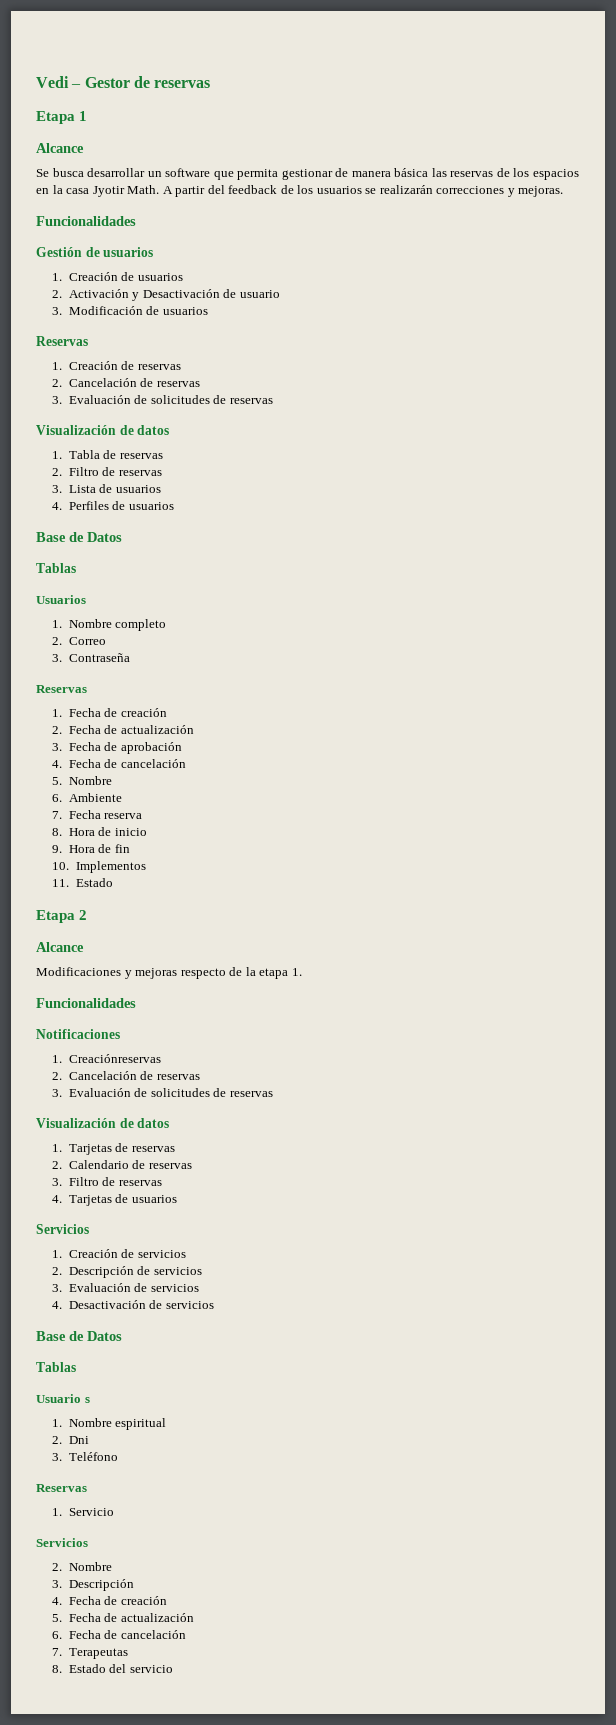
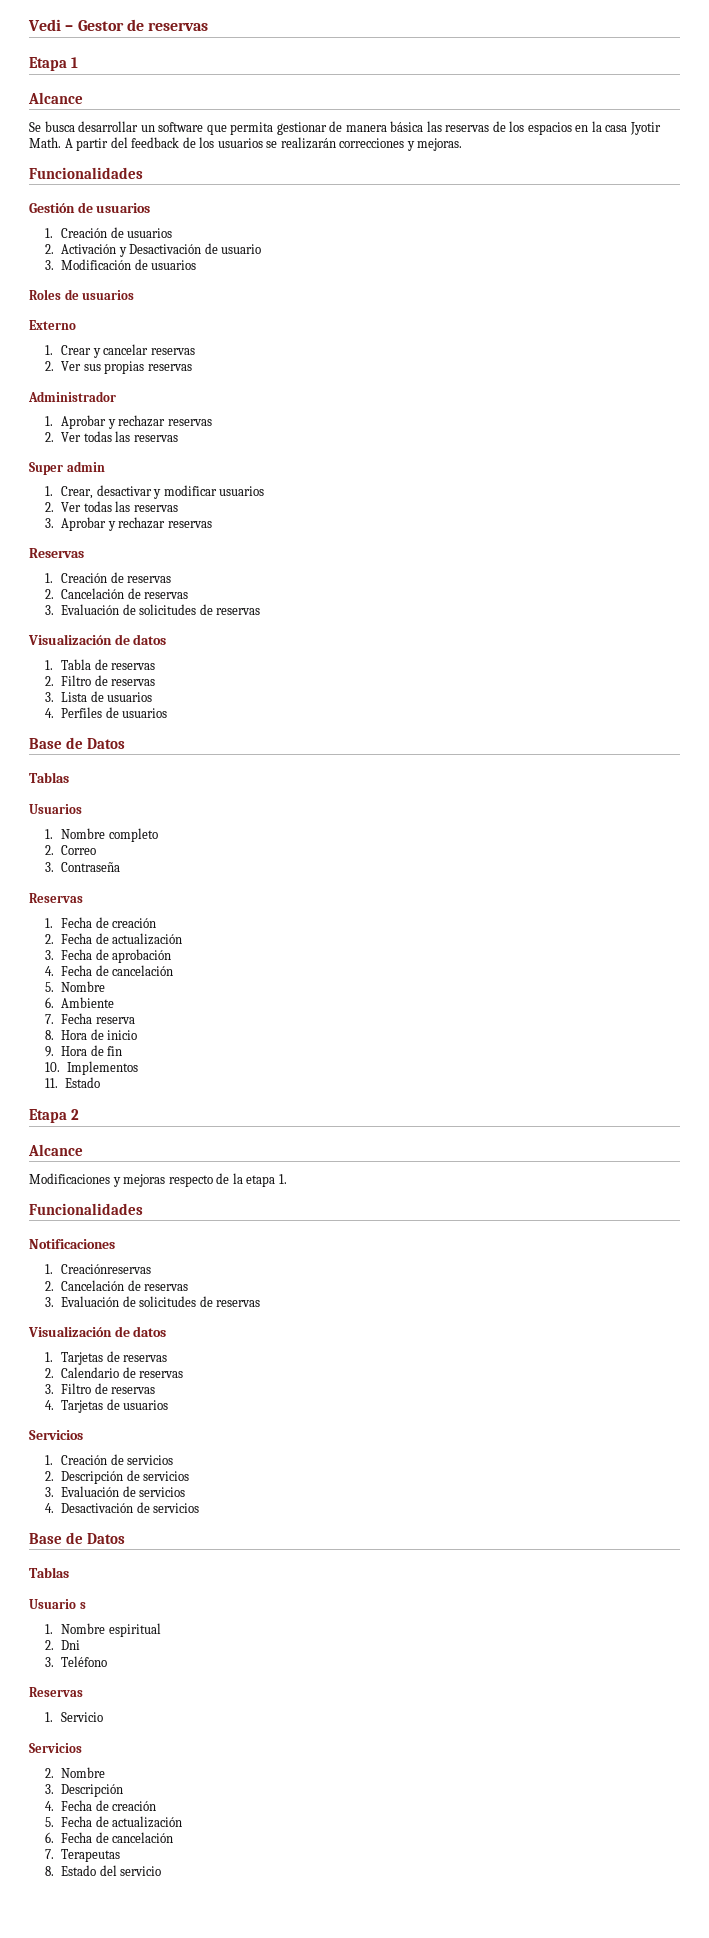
(208, 311) none -> [29,289,135,300] [29,320,76,330] [45,344,195,358] [45,361,192,374] [28,391,116,402] [45,415,212,429] [45,431,178,442] [29,461,105,475] [45,485,265,499] [45,501,178,512] [45,517,212,531] // Roles de usuarios // Externo // 1. Crear y cancelar reservas // 2. Ver sus propias reservas // Administrador // 1. Aprobar y rechazar reservas // 2. Ver todas las reservas // Super admin // 1. Crear, desactivar y modificar usuarios // 2. Ver todas las reservas // 3. Aprobar y rechazar reservas

